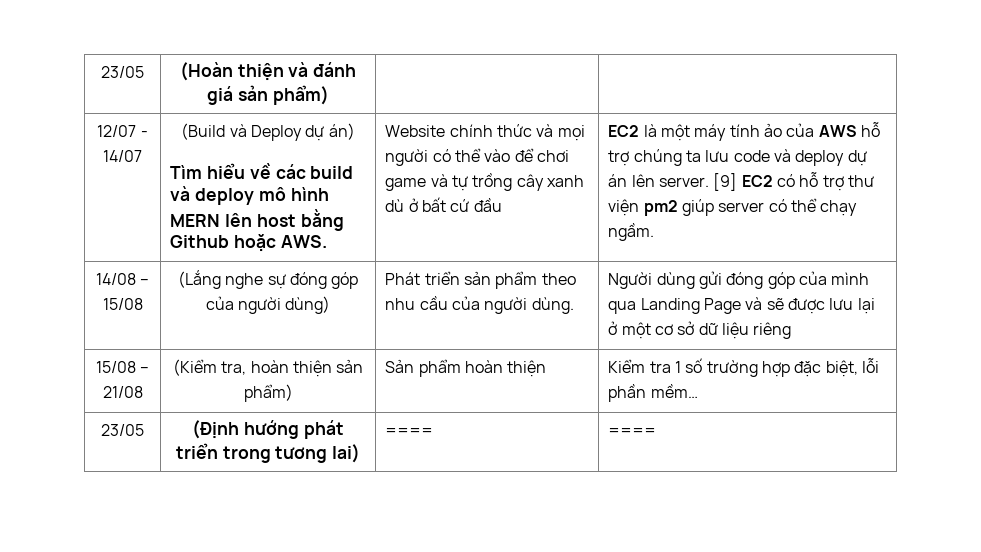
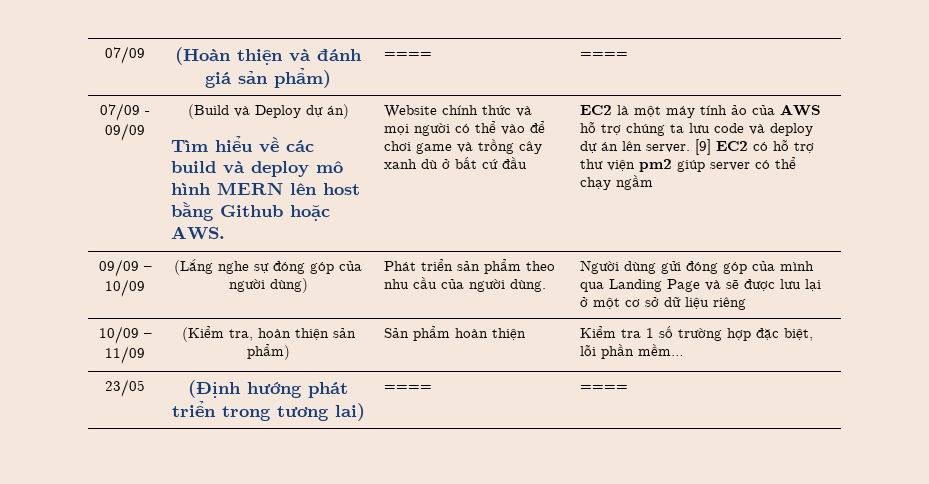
[101,66,144,78] 23/05 -> [105,46,145,64] 07/09
[97,125,148,137] [103,150,142,162] | // 12/07 - 14/07 -> [384,52,433,58] [580,52,629,58] [100,103,150,121] [105,123,145,141] ==== | ==== // 07/09 - 09/09
[452,175,469,191] tự -> (474, 147) none
[608,223,655,241] [95,273,150,285] [102,298,143,310] ngầm. // 14/08 – 15/08 -> [616,175,654,190] [98,259,152,277] [105,279,145,297] ngầm // 09/09 – 10/09
[95,361,150,373] [102,386,143,398] 15/08 – 21/08 -> [98,326,152,344] [105,346,145,364] 10/09 – 11/09

